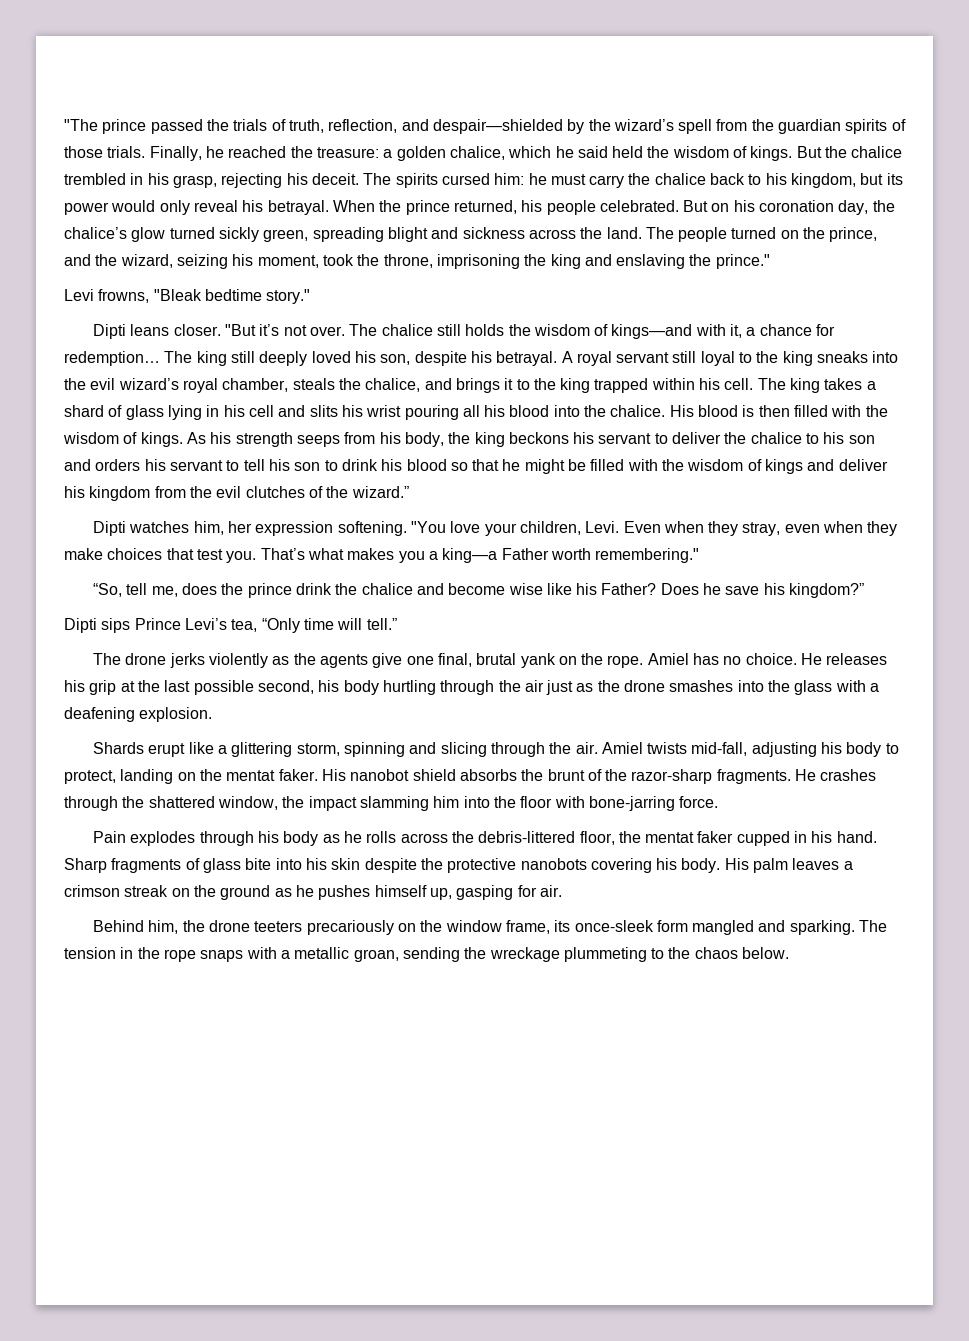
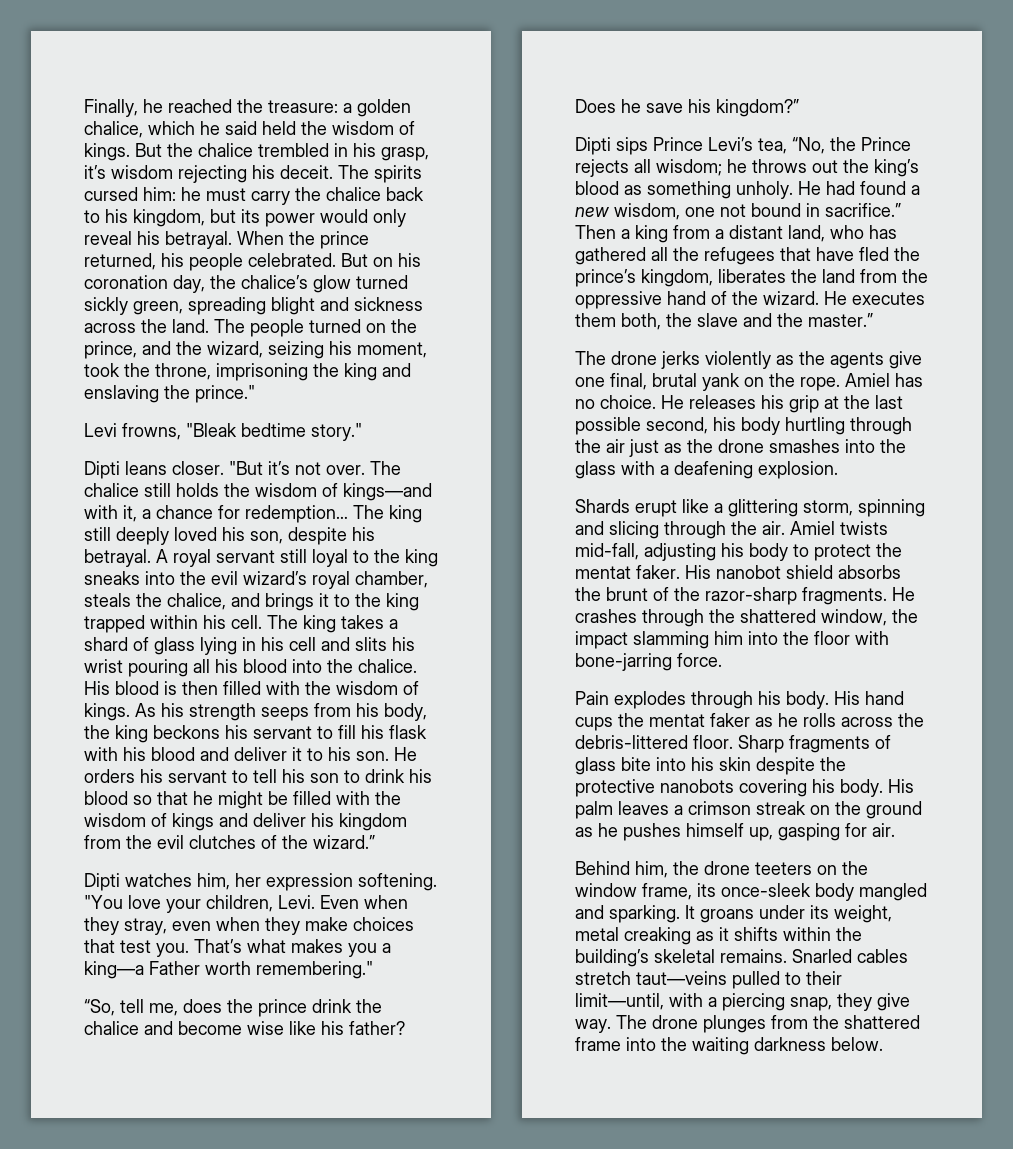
[64,119,906,134] [64,146,146,158] "The prince passed the trials of truth, reflection, and despair—shielded by the wizard’s spell from the guardian spirits of those trials. -> (84, 108) none
(217, 181) none -> [84,165,173,179] it’s wisdom
[672,432,875,444] [64,459,91,471] deliver the chalice to his son and -> [338,725,427,739] [84,747,417,761] fill his flask with his blood and deliver it to his son. He
[601,583,657,595] Father? -> [349,1021,405,1035] father?
[261,618,397,633] “Only time will tell.” -> [792,137,911,154] [575,159,919,177] [575,181,920,199] [575,203,901,220] [575,225,897,243] [575,247,920,265] [575,269,928,287] [575,291,925,309] [575,313,873,330] “No, the Prince rejects all wisdom; he throws out the king’s blood as something unholy. He had found a new wisdom, one not bound in sacrifice.” Then a king from a distant land, who has gathered all the refugees that have fled the prince’s kingdom, liberates the land from the oppressive hand of the wizard. He executes them both, the slave and the master.”
[64,769,196,784] protect, landing on -> [814,544,871,561] protect
[283,831,319,846] body -> [786,691,904,709] [575,713,750,731] body. His hand cups the mentat faker
[579,831,877,846] floor, the mentat faker cupped in his hand. -> [693,735,733,749] floor.
[306,920,394,935] precariously -> (812, 868) none
[656,920,688,932] form -> [815,883,854,901] body
[859,920,888,932] [64,947,738,962] The tension in the rope snaps with a metallic groan, sending the wreckage plummeting to the chaos -> [685,905,892,923] [575,927,862,945] [575,949,908,967] [575,971,842,989] [575,993,910,1011] [575,1015,920,1033] [575,1037,826,1055] It groans under its weight, metal creaking as it shifts within the building’s skeletal remains. Snarled cables stretch taut—veins pulled to their limit—until, with a piercing snap, they give way. The drone plunges from the shattered frame into the waiting darkness

